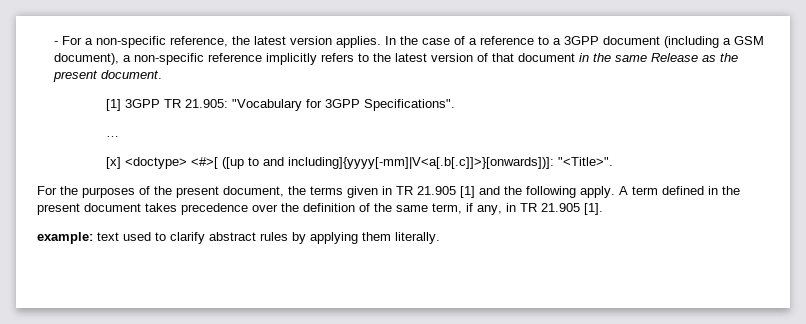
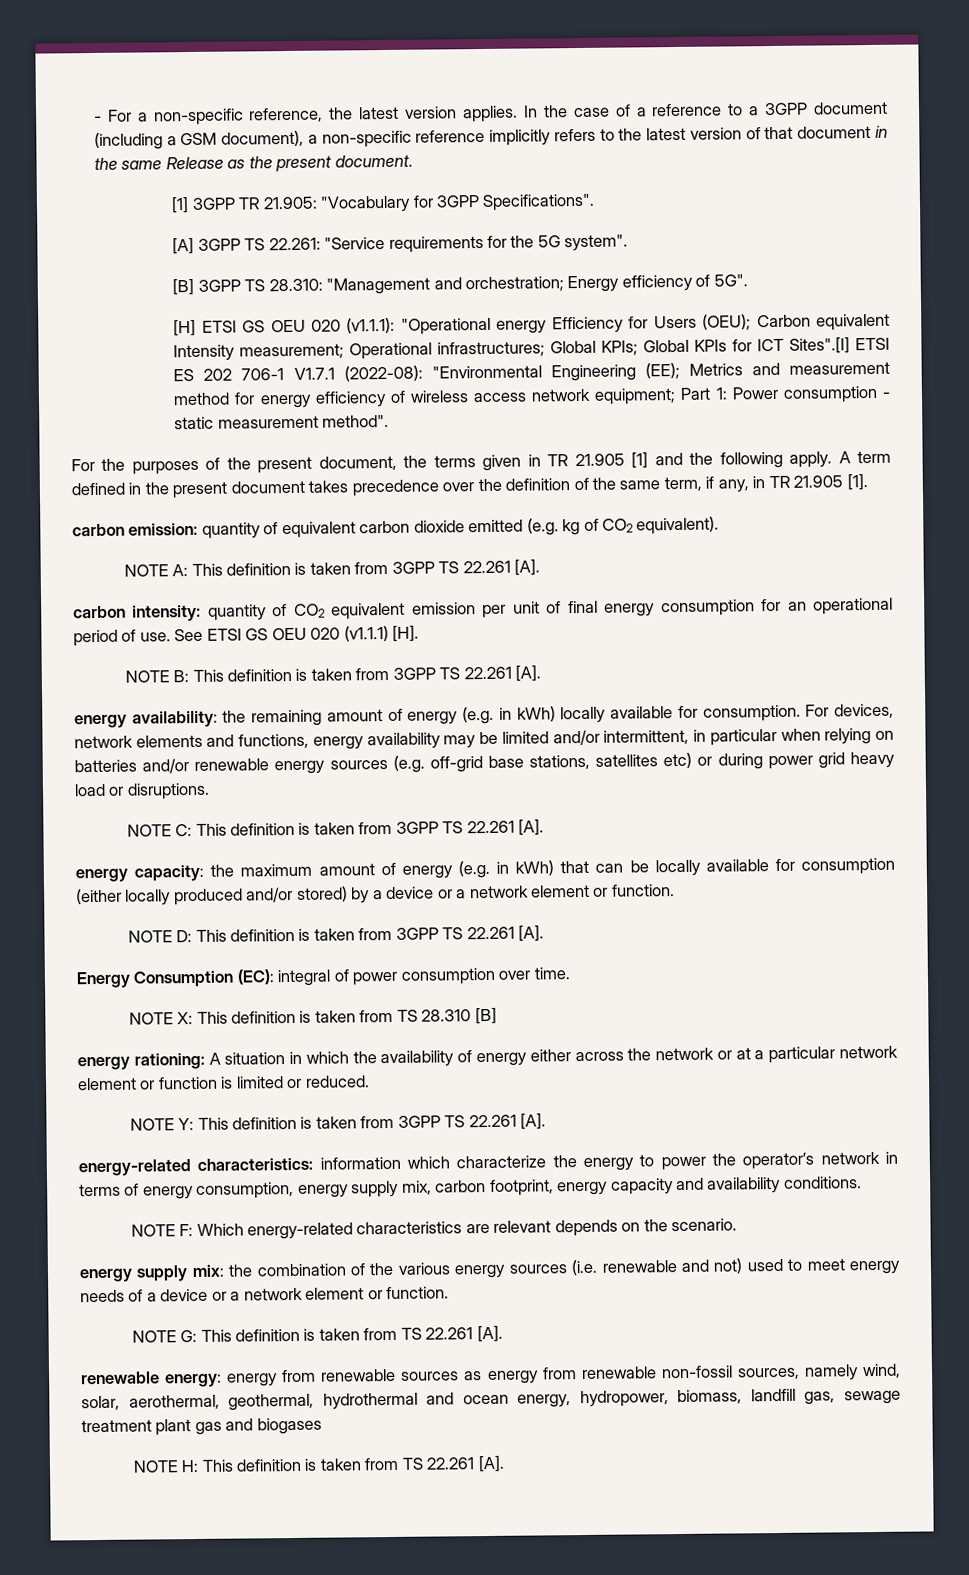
[105,136,119,137] [105,157,613,169] … // [x] <doctype> <#>[ ([up to and including]{yyyy[-mm]|V<a[.b[.c]]>}[onwards])]: "<Title>". -> [172,234,629,255] [172,274,748,296] [173,313,890,337] [173,337,890,362] [173,361,891,382] [173,385,892,409] [174,414,390,430] [A] 3GPP TS 22.261: "Service requirements for the 5G system". // [B] 3GPP TS 28.310: "Management and orchestration; Energy efficiency of 5G". // [H] ETSI GS OEU 020 (v1.1.1): "Operational energy Efficiency for Users (OEU); Carbon equivalent Intensity measurement; Operational infrastructures; Global KPIs; Global KPIs for ICT Sites".[I] ETSI ES 202 706-1 V1.7.1 (2022-08): "Environmental Engineering (EE); Metrics and measurement method for energy efficiency of wireless access network equipment; Part 1: Power consumption - static measurement method".
[37,232,440,244] example: text used to clarify abstract rules by applying them literally. -> [72,516,720,539] [123,559,541,577] [73,597,894,622] [73,625,420,647] [124,665,542,683] [74,703,895,729] [74,728,895,750] [74,751,895,775] [74,782,210,800] [126,819,545,837] [75,857,895,883] [76,884,675,906] [127,925,545,943] [76,967,570,989] [128,1007,497,1025] [77,1045,899,1071] [77,1075,370,1091] [129,1113,547,1131] [78,1151,899,1177] [79,1176,862,1200] [130,1218,738,1240] [79,1258,901,1283] [80,1286,450,1303] [131,1325,503,1343] [80,1363,902,1388] [81,1388,901,1411] [81,1417,322,1436] [132,1455,505,1473] carbon emission: quantity of equivalent carbon dioxide emitted (e.g. kg of CO2 equivalent). // NOTE A: This definition is taken from 3GPP TS 22.261 [A]. // carbon intensity: quantity of CO2 equivalent emission per unit of final energy consumption for an operational period of use. See ETSI GS OEU 020 (v1.1.1) [H]. // NOTE B: This definition is taken from 3GPP TS 22.261 [A]. // energy availability: the remaining amount of energy (e.g. in kWh) locally available for consumption. For devices, network elements and functions, energy availability may be limited and/or intermittent, in particular when relying on batteries and/or renewable energy sources (e.g. off-grid base stations, satellites etc) or during power grid heavy load or disruptions. // NOTE C: This definition is taken from 3GPP TS 22.261 [A]. // energy capacity: the maximum amount of energy (e.g. in kWh) that can be locally available for consumption (either locally produced and/or stored) by a device or a network element or function. // NOTE D: This definition is taken from 3GPP TS 22.261 [A]. // Energy Consumption (EC): integral of power consumption over time. // NOTE X: This definition is taken from TS 28.310 [B] // energy rationing: A situation in which the availability of energy either across the network or at a particular network element or function is limited or reduced. // NOTE Y: This definition is taken from 3GPP TS 22.261 [A]. // energy-related characteristics: information which characterize the energy to power the operator’s network in terms of energy consumption, energy supply mix, carbon footprint, energy capacity and availability conditions. // NOTE F: Which energy-related characteristics are relevant depends on the scenario. // energy supply mix: the combination of the various energy sources (i.e. renewable and not) used to meet energy needs of a device or a network element or function. // NOTE G: This definition is taken from TS 22.261 [A]. // renewable energy: energy from renewable sources as energy from renewable non-fossil sources, namely wind, solar, aerothermal, geothermal, hydrothermal and ocean energy, hydropower, biomass, landfill gas, sewage treatment plant gas and biogases // NOTE H: This definition is taken from TS 22.261 [A].

